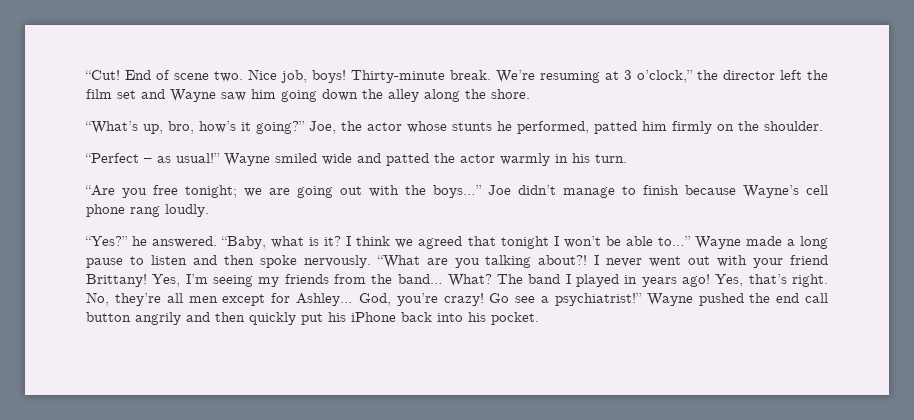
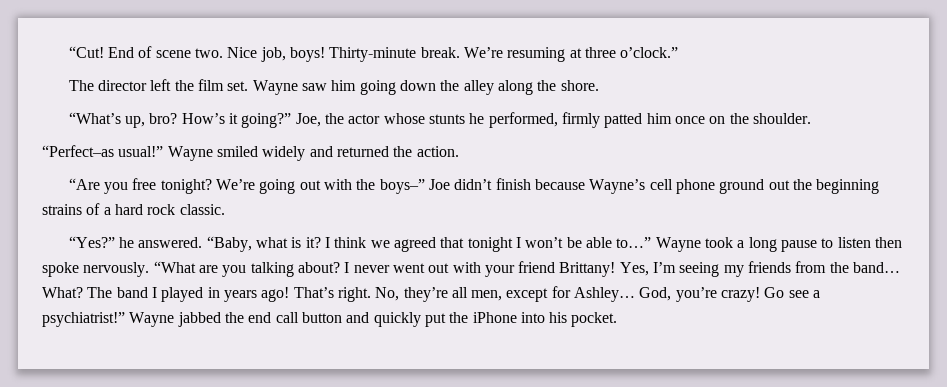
[624,70,718,83] 3 o’clock,” the -> [584,47,679,58] [68,80,94,91] three o’clock.” // The
[117,89,165,99] set and -> [227,81,249,91] set.
[168,121,236,134] bro, how’s -> [149,113,225,124] bro? How’s
(589, 127) none -> [561,112,600,128] firmly
[672,121,712,134] firmly -> [674,116,705,124] once
[85,153,627,166] “Perfect – as usual!” Wayne smiled wide and patted the actor warmly in his turn. -> [42,145,459,161] “Perfect–as usual!” Wayne smiled widely and returned the action.
[185,185,290,198] tonight; we are -> [160,179,256,194] tonight? We’re
[433,185,482,198] boys…” -> [379,179,425,194] boys‒”
[563,186,636,198] manage to -> (493, 184) none
[130,204,209,217] rang loudly. -> [719,179,880,194] [42,203,225,215] ground out the beginning strains of a hard rock classic.
[745,236,782,246] made -> [704,237,733,248] took
[192,255,217,265] and -> (871, 242) none
[538,255,588,265] about?! -> [297,262,340,273] about?
[715,274,787,287] Yes, that’s -> [293,287,334,298] That’s
[188,296,218,303] men -> [471,290,503,301] men,
[698,293,744,306] pushed -> [177,312,221,327] jabbed
[135,312,432,325] angrily and then quickly put his iPhone back -> [346,312,517,327] and quickly put the iPhone

